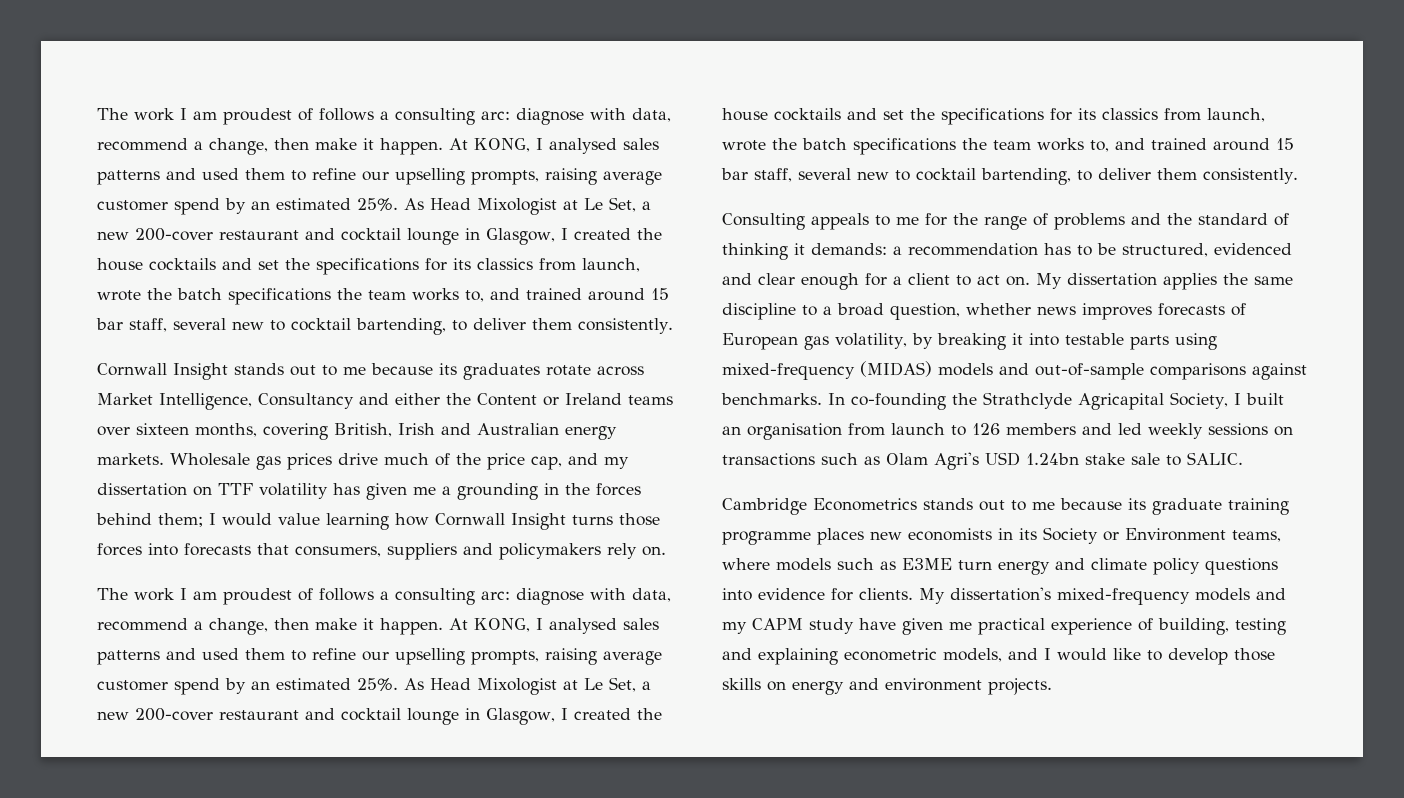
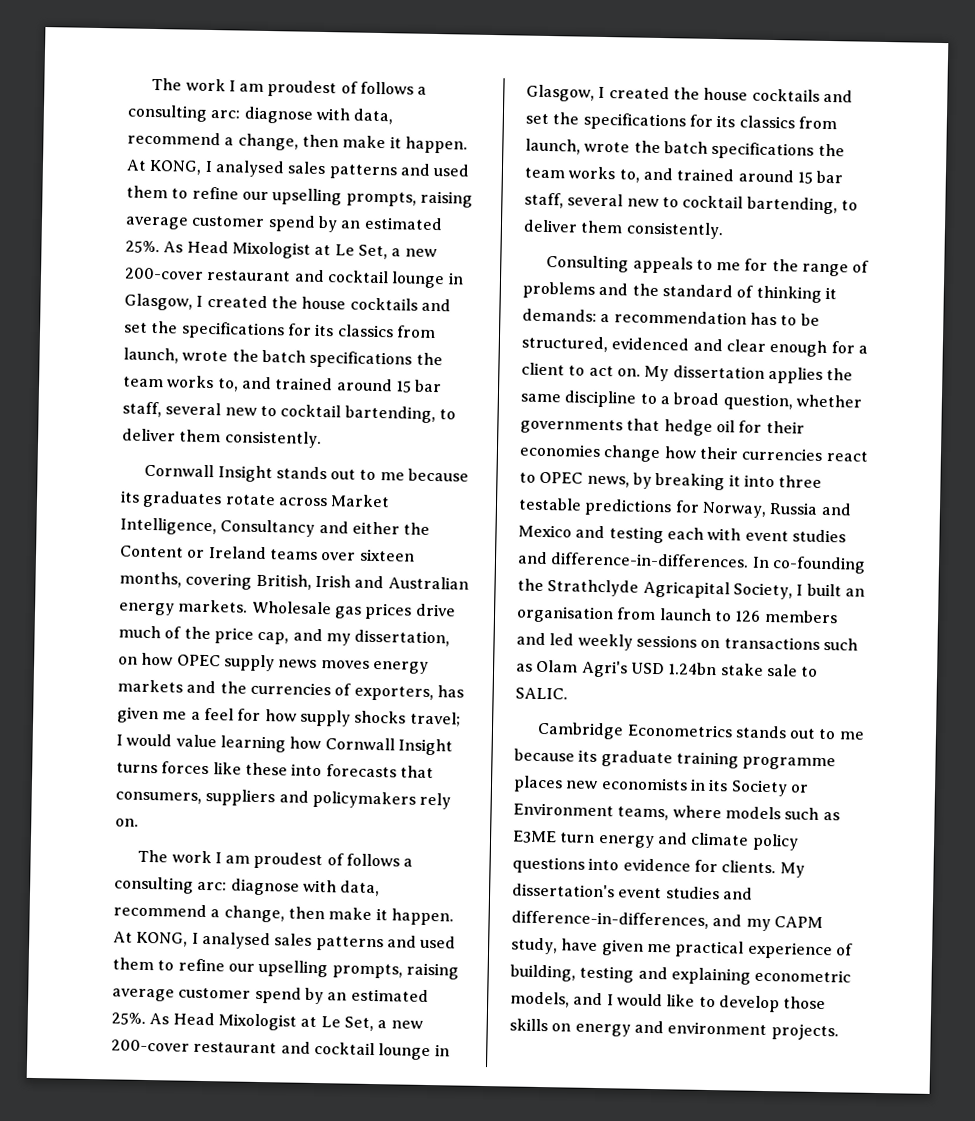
[97,483,641,500] [96,513,203,527] dissertation on TTF volatility has given me a grounding in the forces behind them; -> [354,629,451,647] [118,652,429,674] [117,679,464,702] [117,706,461,727] dissertation, on how OPEC supply news moves energy markets and the currencies of exporters, has given me a feel for how supply shocks travel;
[619,513,660,526] [97,543,142,556] those forces -> [161,761,288,776] forces like these
[1037,303,1246,320] [722,333,1217,350] [722,361,1307,380] [721,393,822,405] news improves forecasts of European gas volatility, by breaking it into testable parts using mixed-frequency (MIDAS) models and out-of-sample comparisons against benchmarks. -> [520,418,805,436] [519,443,868,463] [519,471,823,491] [518,497,852,518] [518,524,846,544] [517,551,750,568] governments that hedge oil for their economies change how their currencies react to OPEC news, by breaking it into three testable predictions for Norway, Russia and Mexico and testing each with event studies and difference-in-differences.
[1057,588,1250,605] mixed-frequency models -> [618,886,753,900] [511,910,709,929] event studies and difference-in-differences,
[809,618,854,634] study -> [511,937,558,955] study,

